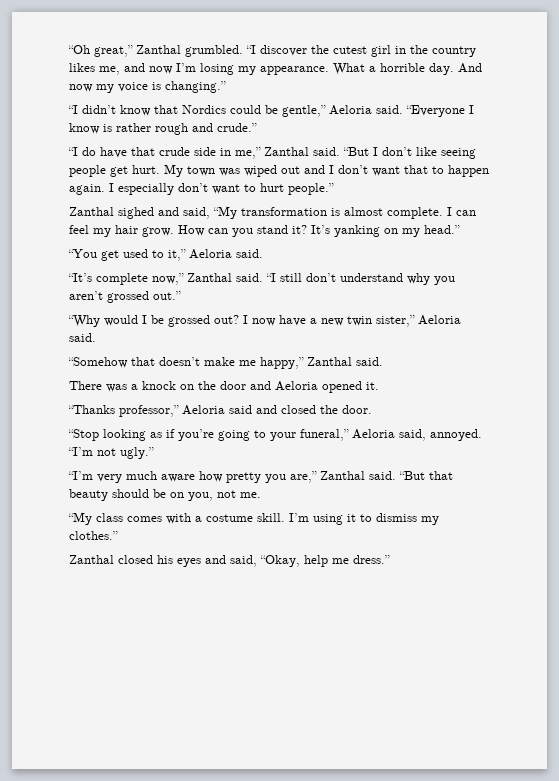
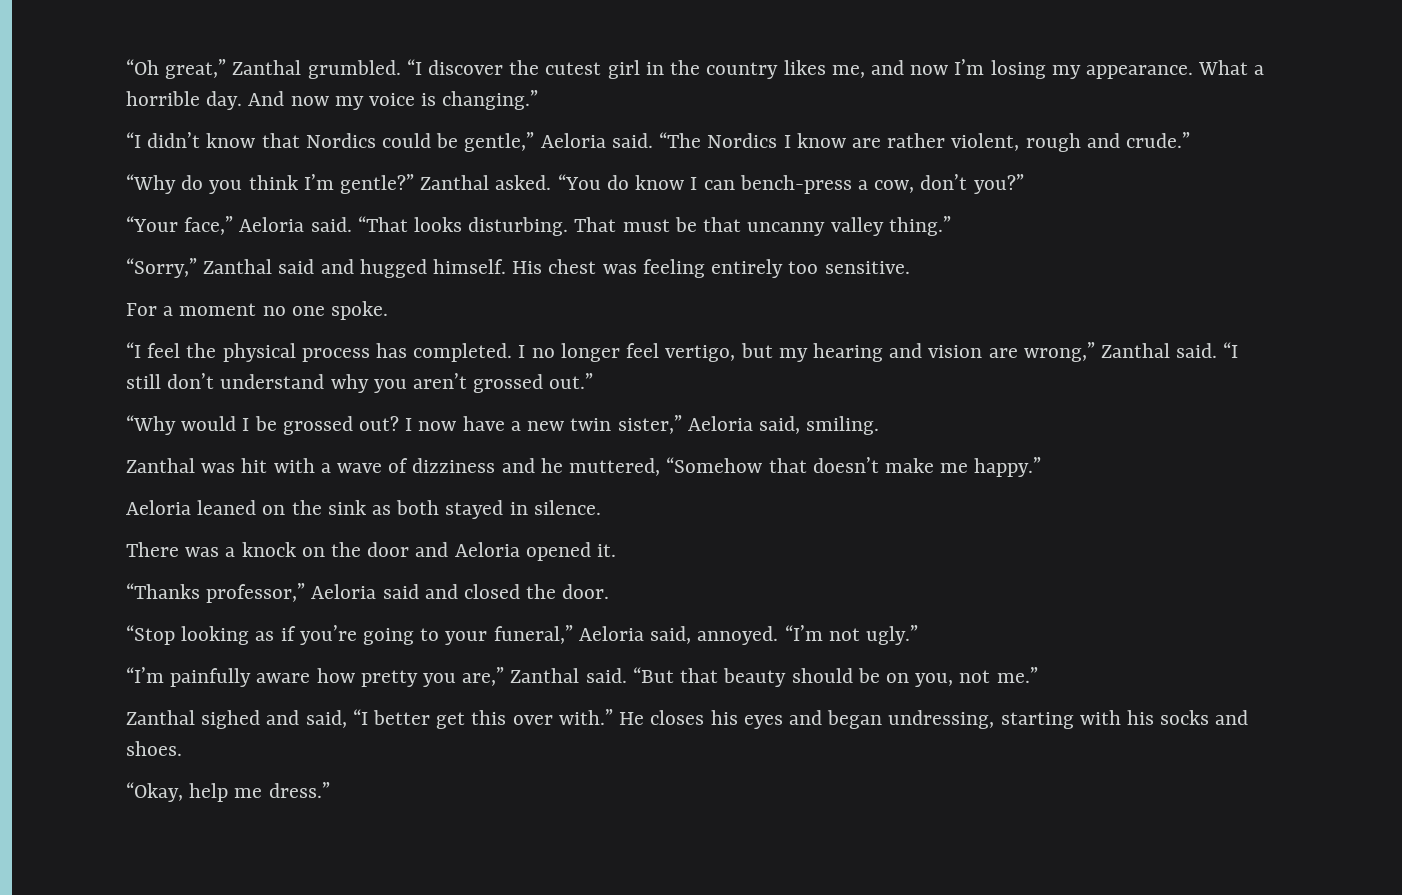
[406,105,474,117] [69,123,257,135] [68,147,476,159] [69,164,489,177] [69,183,334,195] [69,206,476,219] [69,225,460,237] [68,249,263,261] [68,273,184,285] “Everyone I know is rather rough and crude.” // “I do have that crude side in me,” Zanthal said. “But I don’t like seeing people get hurt. My town was wiped out and I don’t want that to happen again. I especially don’t want to hurt people.” // Zanthal sighed and said, “My transformation is almost complete. I can feel my hair grow. How can you stand it? It’s yanking on my head.” // “You get used to it,” Aeloria said. // “It’s complete now,” -> [659,132,1190,152] [126,174,1024,194] [126,216,951,236] [126,258,910,278] [126,301,389,320] [126,342,1095,362] “The Nordics I know are rather violent, rough and crude.” // “Why do you think I’m gentle?” Zanthal asked. “You do know I can bench-press a cow, don’t you?” // “Your face,” Aeloria said. “That looks disturbing. That must be that uncanny valley thing.” // “Sorry,” Zanthal said and hugged himself. His chest was feeling entirely too sensitive. // For a moment no one spoke. // “I feel the physical process has completed. I no longer feel vertigo, but my hearing and vision are wrong,”
[69,333,96,342] said. // -> [758,416,880,435] [126,458,661,476] said, smiling. // Zanthal was hit with a wave of dizziness and he muttered,
[260,357,383,369] happy,” Zanthal said. -> [974,457,1042,477] [126,500,601,519] happy.” // Aeloria leaned on the sink as both stayed in silence.
[97,471,157,483] very much -> [170,668,252,687] painfully
[240,492,261,498] [68,512,439,525] [69,531,118,540] [69,555,257,567] me. // “My class comes with a costume skill. I’m using it to dismiss my clothes.” // Zanthal closed his eyes and said, -> [996,667,1038,683] [126,709,1249,729] [126,741,182,756] me.” // Zanthal sighed and said, “I better get this over with.” He closes his eyes and began undressing, starting with his socks and shoes. //

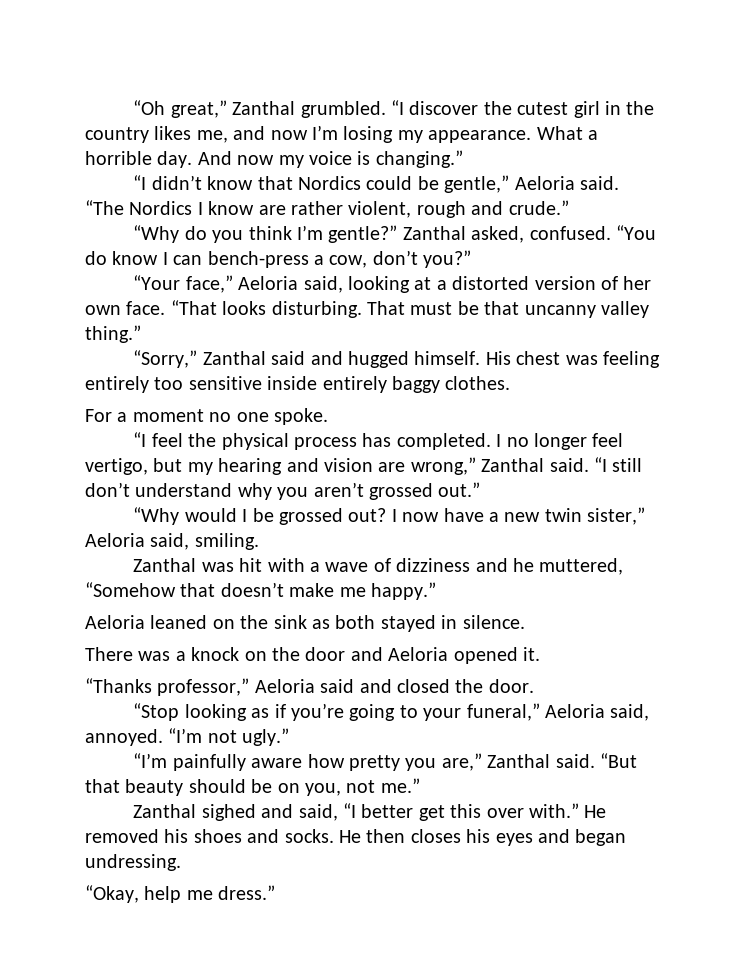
[495,175,552,190] asked. -> [471,226,611,243] asked, confused.
[310,217,352,232] said. -> [303,276,652,293] [85,301,166,315] said, looking at a distorted version of her own face.
[824,261,910,274] sensitive. -> [188,376,511,393] sensitive inside entirely baggy clothes.
(645, 718) none -> [85,829,406,843] removed his shoes and socks. He then
[888,710,1249,729] [126,741,182,756] undressing, starting with his socks and shoes. -> [85,854,181,871] undressing.

